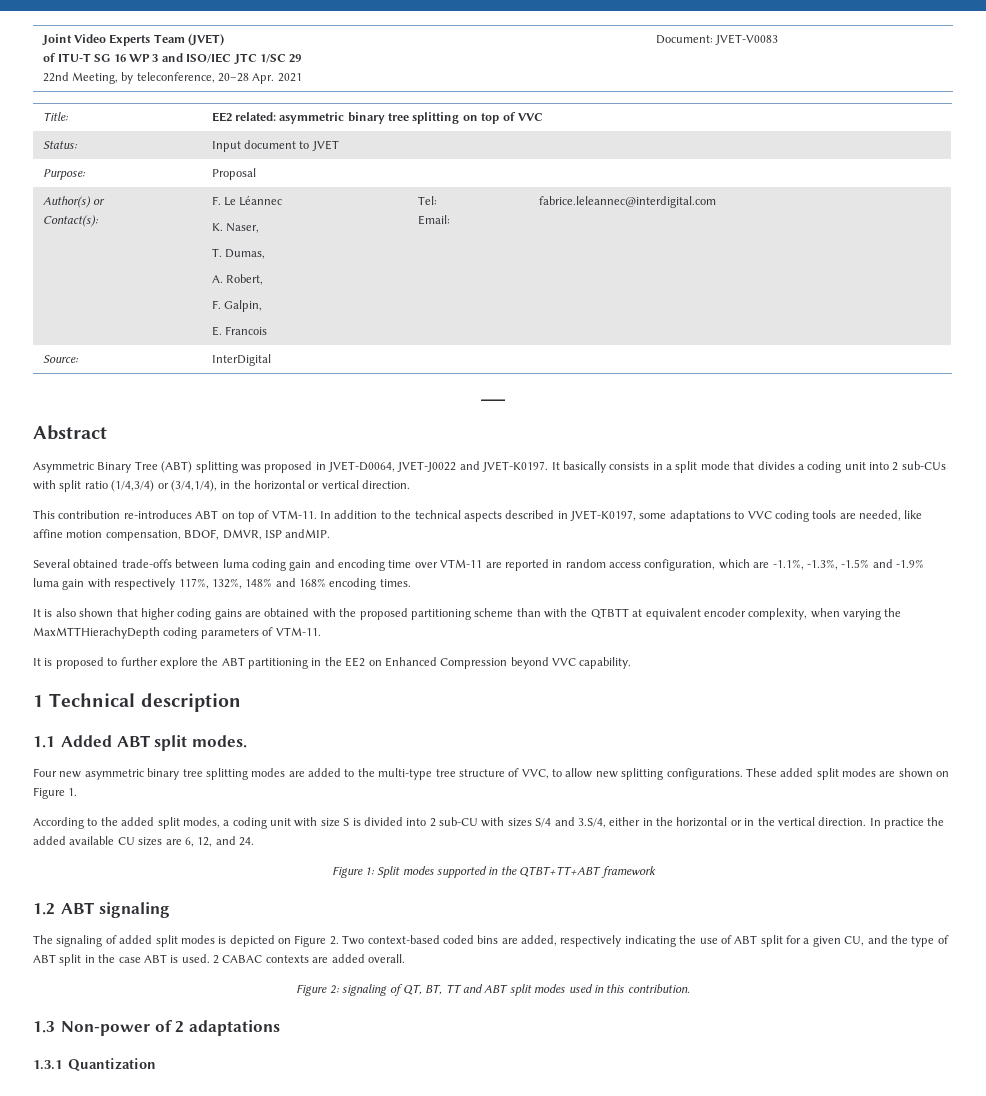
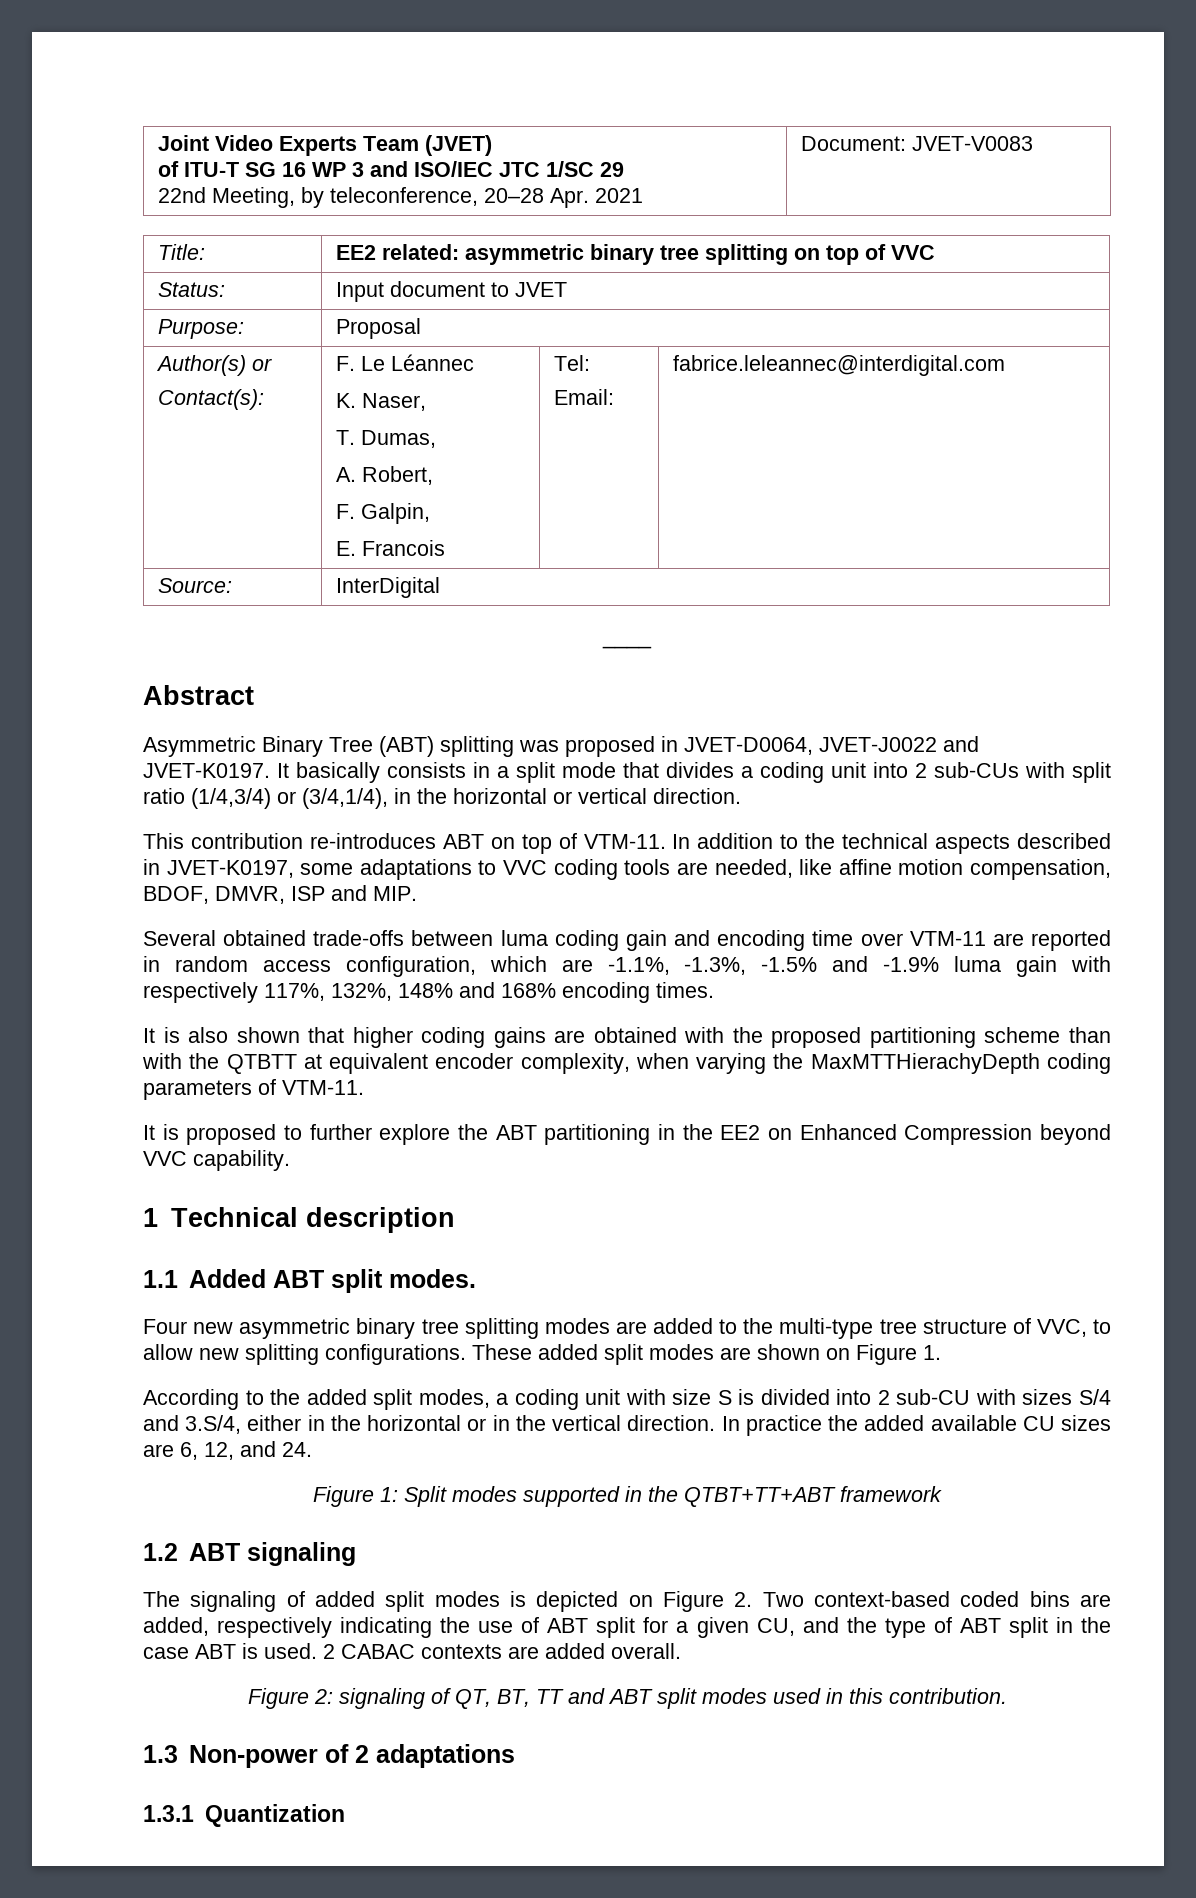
[285,529,331,538] andMIP. -> [331,885,417,901] and MIP.

